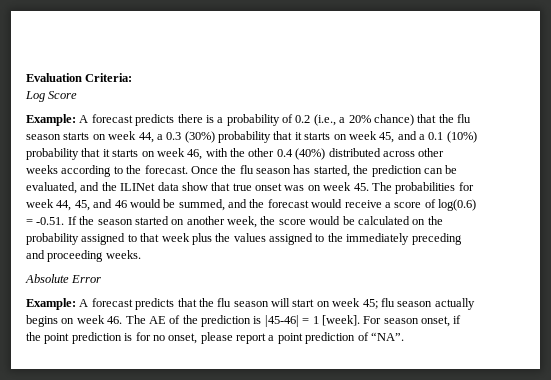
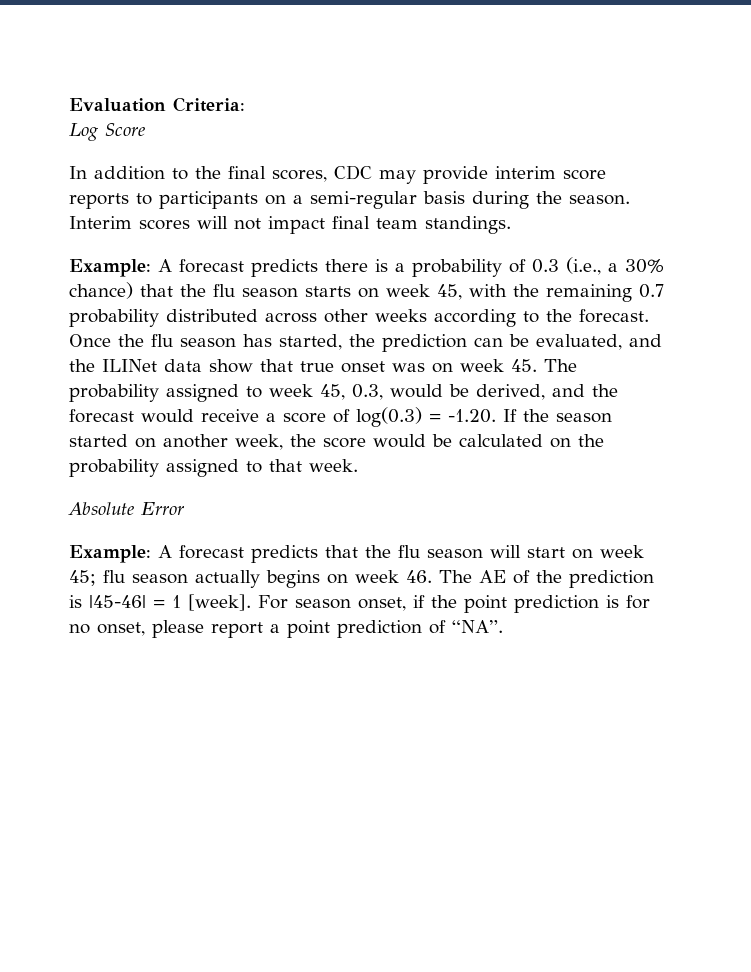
(78, 95) none -> [69,165,606,184] [69,191,630,209] [69,216,511,234] // In addition to the final scores, CDC may provide interim score reports to participants on a semi-regular basis during the season. Interim scores will not impact final team standings.
[295,115,311,123] 0.2 -> [532,259,559,273] 0.3
[348,115,371,123] 20% -> [625,259,664,273] 30%
[138,131,477,143] [26,148,326,160] 44, a 0.3 (30%) probability that it starts on week 45, and a 0.1 (10%) probability that it starts on week 46, with the other 0.4 (40%) -> [437,284,664,302] [69,309,159,327] 45, with the remaining 0.7 probability
[395,182,474,194] [26,199,225,211] probabilities for week 44, 45, and 46 would be summed, -> [69,384,545,402] probability assigned to week 45, 0.3, would be derived,
[438,199,476,211] [26,217,65,225] log(0.6) = -0.51. -> [356,407,496,427] log(0.3) = -1.20.
[161,233,462,245] [26,250,141,262] week plus the values assigned to the immediately preceding and proceeding weeks. -> [309,459,358,472] week.

